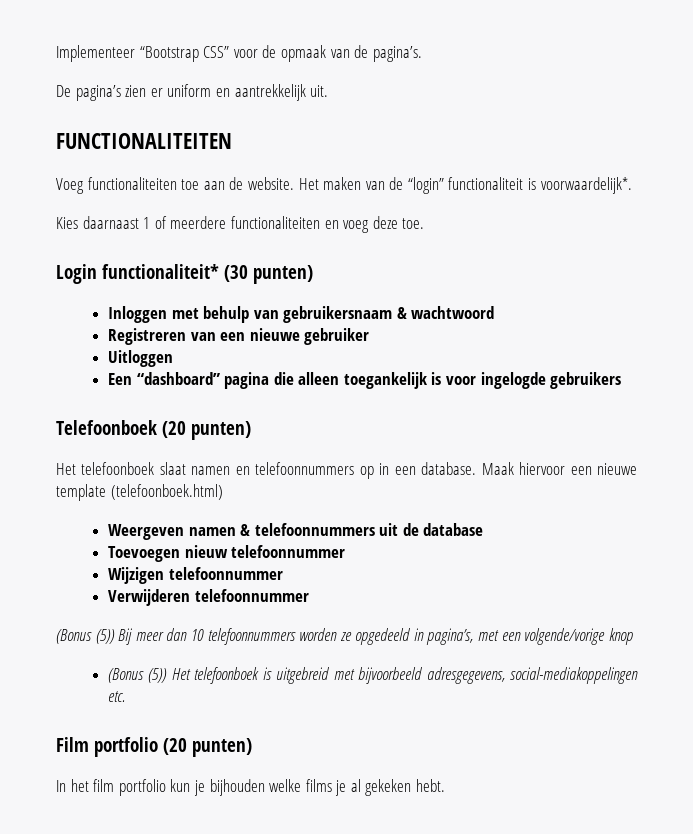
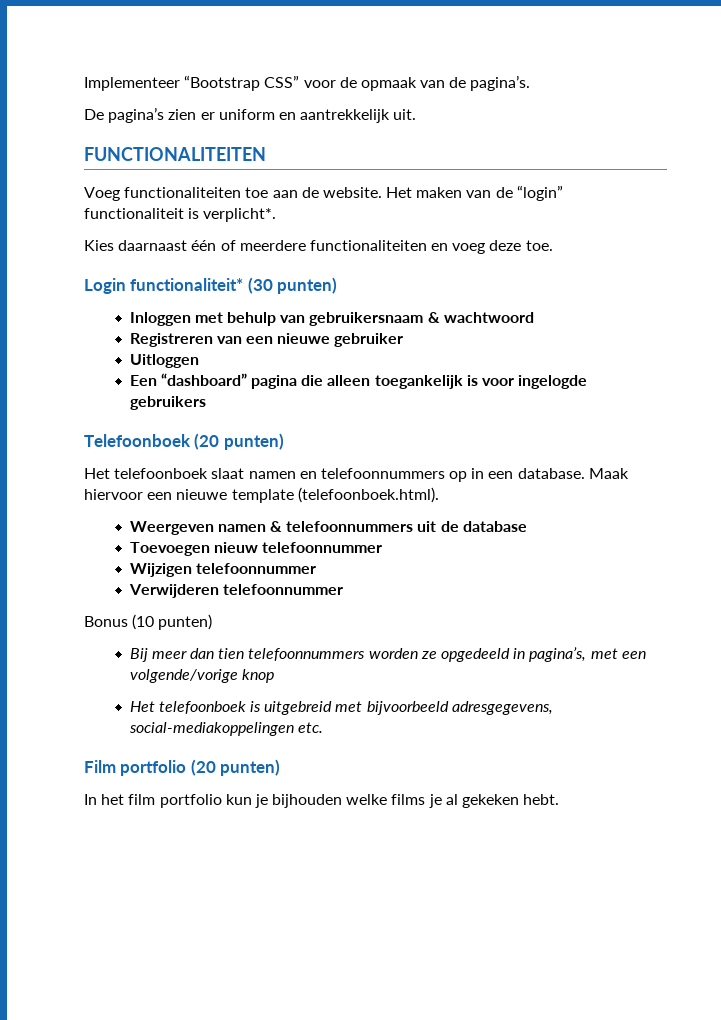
[540,177,632,194] voorwaardelijk*. -> [203,208,277,222] verplicht*.
[143,217,151,229] 1 -> [191,240,217,251] één
[110,484,223,500] (telefoonboek.html) -> [297,487,439,503] (telefoonboek.html).
[56,629,115,644] (Bonus (5)) -> [84,614,213,630] Bonus (10 punten) //
[190,629,204,641] 10 -> [218,648,245,659] tien
[107,668,168,683] (Bonus (5)) -> (274, 676) none

